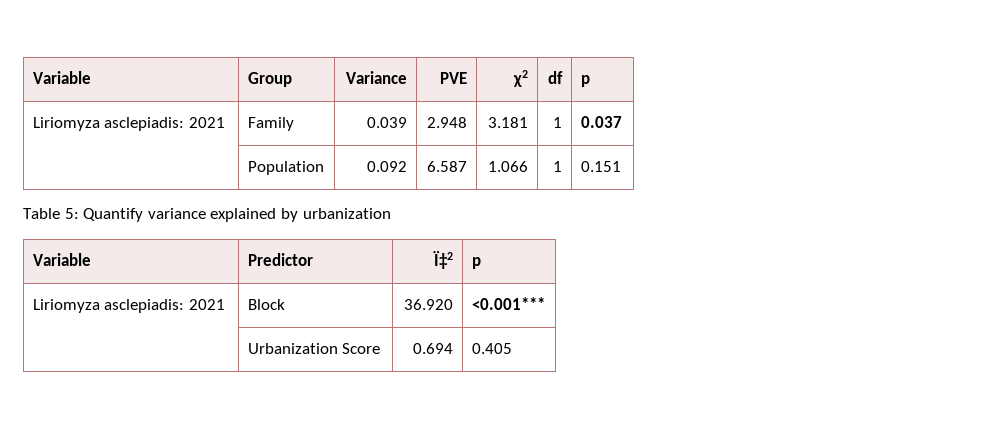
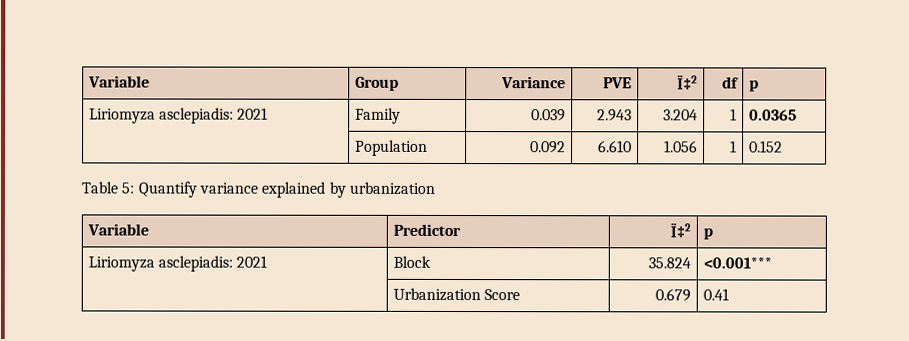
[513,70,529,87] χ2 -> [677,75,699,90] Ï‡2
[427,117,468,128] [488,117,529,128] [553,117,563,128] [580,116,622,128] 2.948 | 3.181 | 1 | 0.037 -> [597,109,633,122] [663,109,699,121] [730,108,738,121] [748,109,797,121] 2.943 | 3.204 | 1 | 0.0365
[427,161,468,172] [488,161,529,172] [553,161,563,172] [580,161,621,172] 6.587 | 1.066 | 1 | 0.151 -> [598,140,633,153] [664,140,699,153] [730,140,738,153] [748,140,783,153] 6.610 | 1.056 | 1 | 0.152
[404,299,454,310] 36.920 -> [648,257,692,269] 35.824
[413,343,454,354] [471,343,512,354] 0.694 | 0.405 -> [655,288,692,302] [702,288,729,301] 0.679 | 0.41

